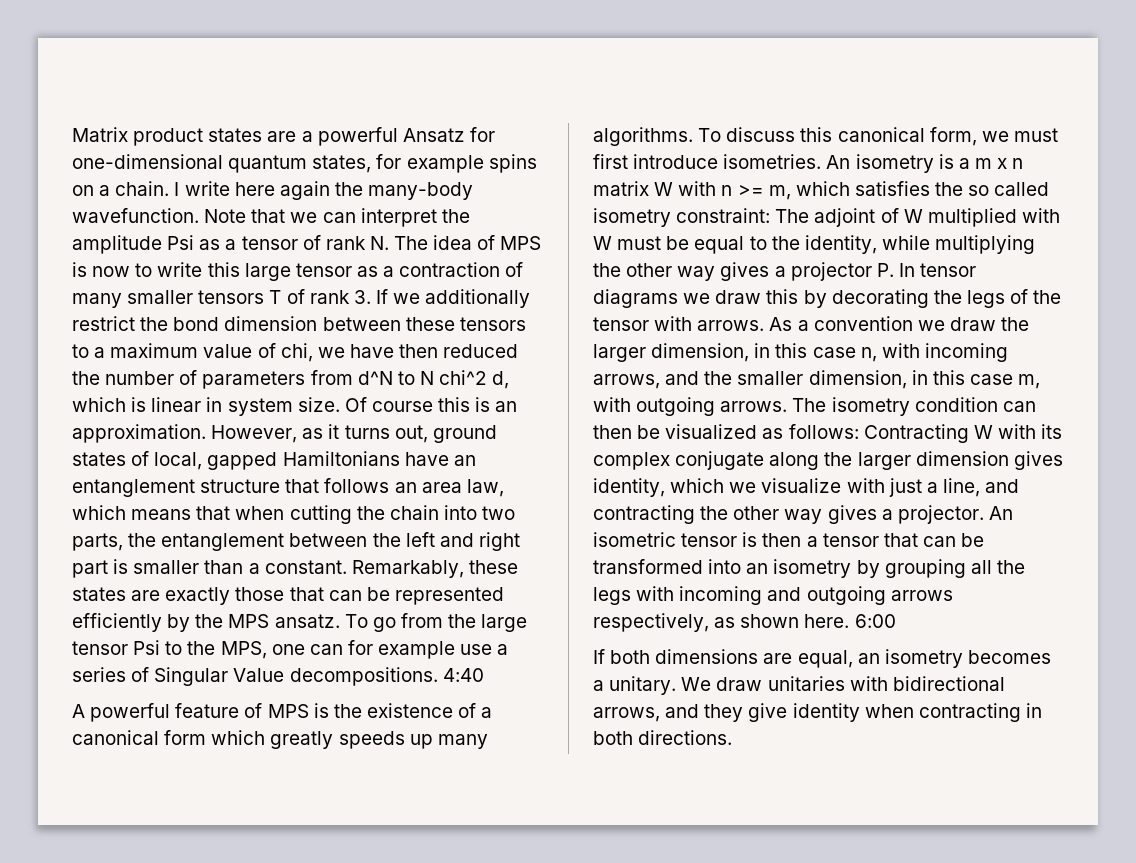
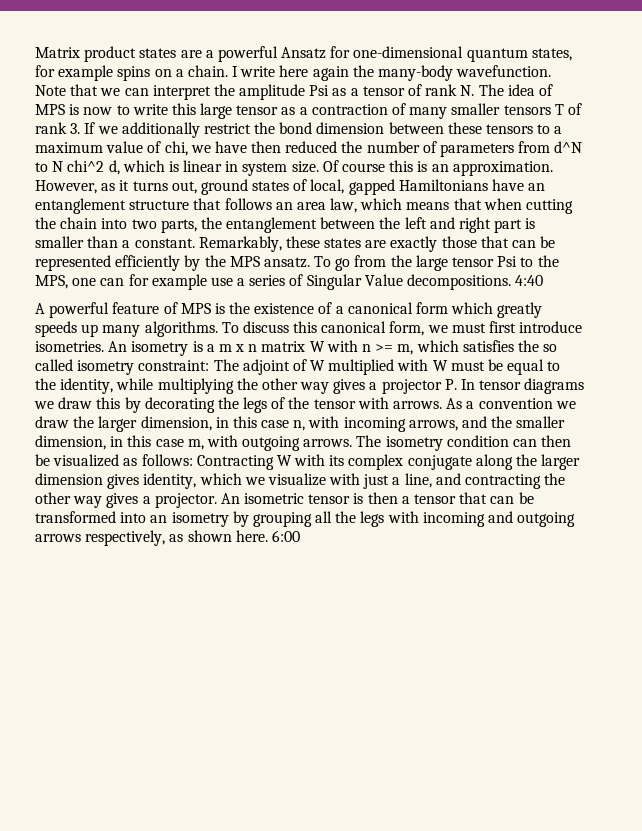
[593,649,1051,668] [593,676,1005,695] [593,703,1042,722] [593,730,733,745] // If both dimensions are equal, an isometry becomes a unitary. We draw unitaries with bidirectional arrows, and they give identity when contracting in both directions. -> (300, 536) none

